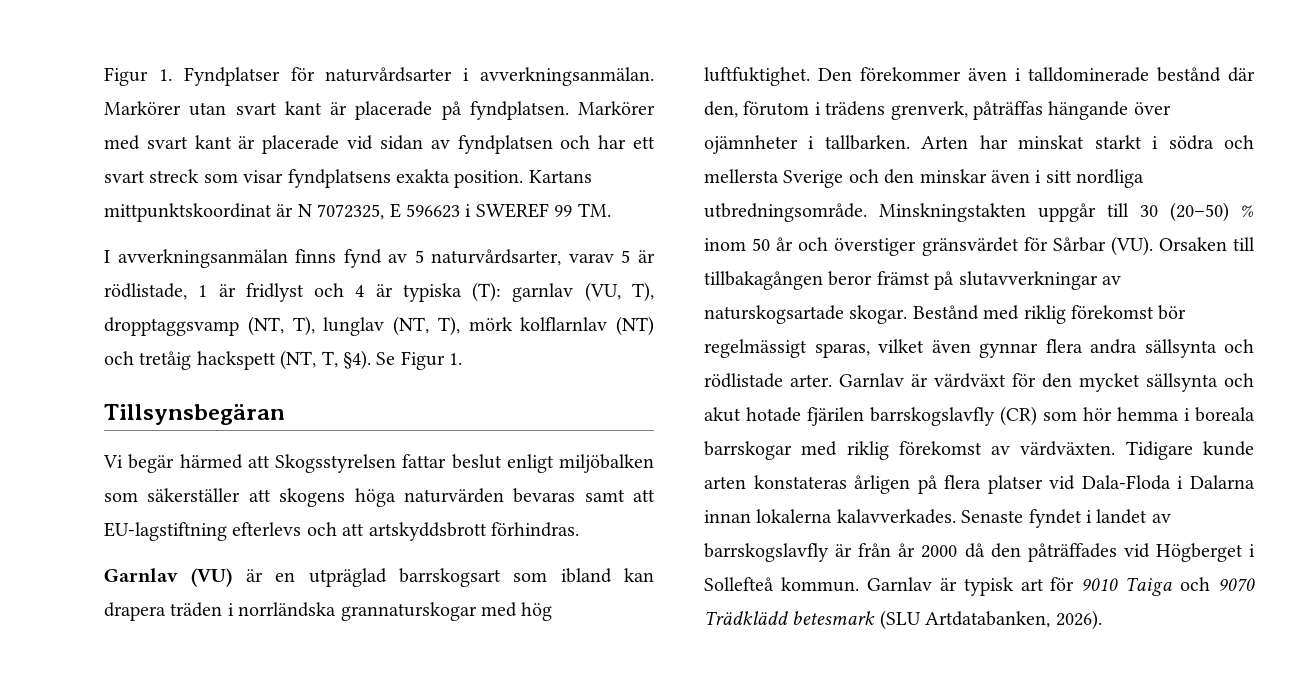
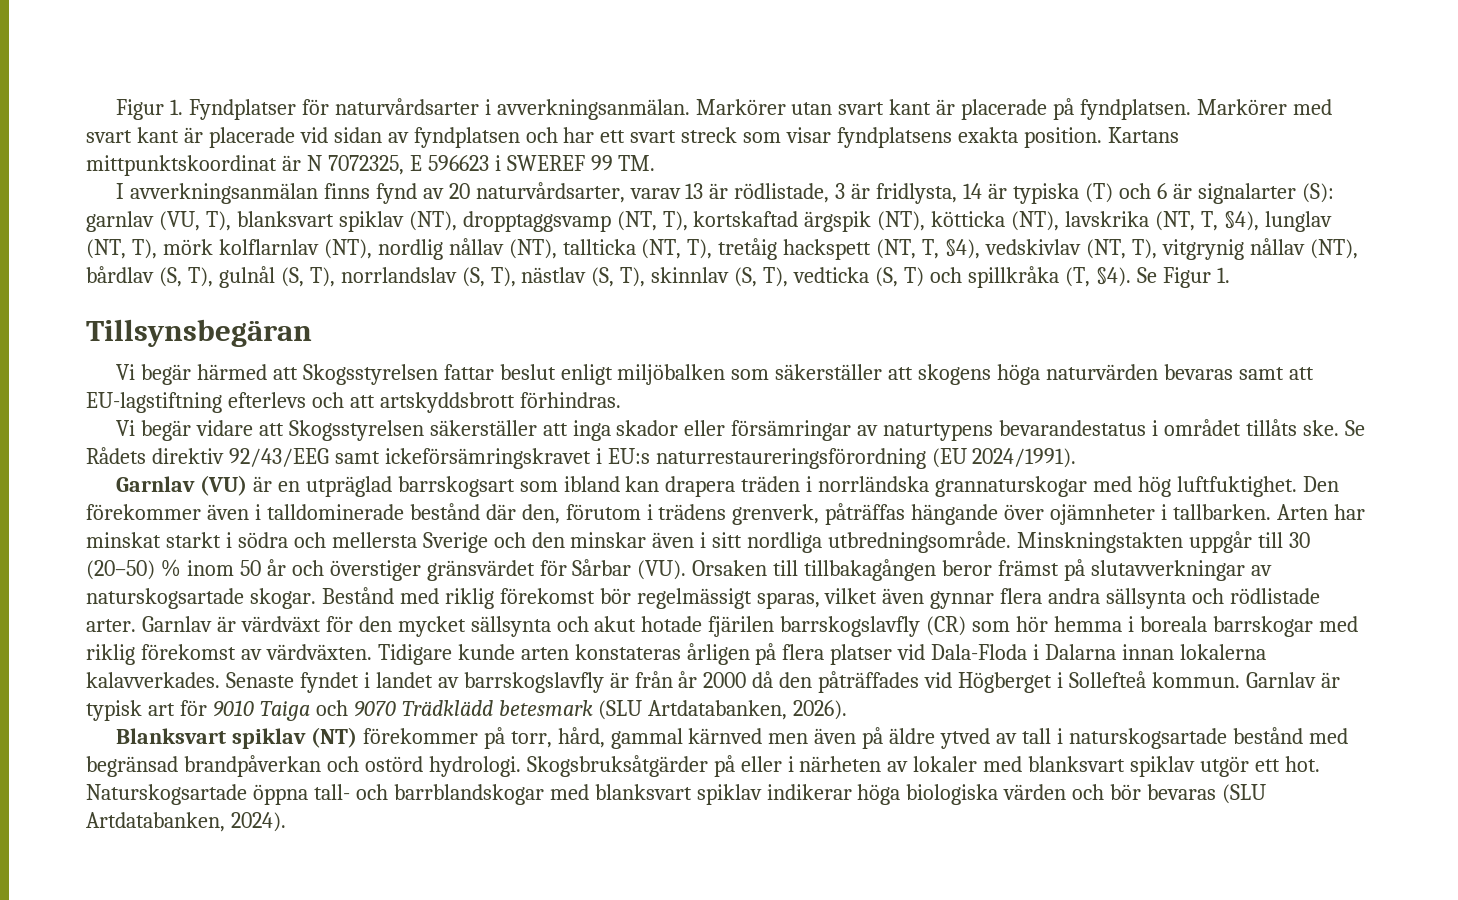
[414,250,424,263] 5 -> [448,183,470,199] 20
[621,250,631,263] 5 -> [685,183,704,199] 13
[198,282,654,302] [104,316,315,336] 1 är fridlyst och 4 är typiska (T): garnlav (VU, T), dropptaggsvamp (NT, T), -> [835,183,1334,204] [86,211,1259,232] 3 är fridlysta, 14 är typiska (T) och 6 är signalarter (S): garnlav (VU, T), blanksvart spiklav (NT), dropptaggsvamp (NT, T), kortskaftad ärgspik (NT), kötticka (NT), lavskrika (NT, T, §4),
[616,316,654,336] [104,350,338,370] (NT) och tretåig hackspett (NT, T, -> [323,238,1358,260] [86,266,1090,288] (NT), nordlig nållav (NT), tallticka (NT, T), tretåig hackspett (NT, T, §4), vedskivlav (NT, T), vitgrynig nållav (NT), bårdlav (S, T), gulnål (S, T), norrlandslav (S, T), nästlav (S, T), skinnlav (S, T), vedticka (S, T) och spillkråka (T,
(579, 529) none -> [115,419,1365,441] [86,447,1077,469] // Vi begär vidare att Skogsstyrelsen säkerställer att inga skador eller försämringar av naturtypens bevarandestatus i området tillåts ske. Se Rådets direktiv 92/43/EEG samt ickeförsämringskravet i EU:s naturrestaureringsförordning (EU 2024/1991).
(1102, 620) none -> [115,727,1348,749] [86,755,1320,777] [86,784,1267,805] [86,812,286,832] // Blanksvart spiklav (NT) förekommer på torr, hård, gammal kärnved men även på äldre ytved av tall i naturskogsartade bestånd med begränsad brandpåverkan och ostörd hydrologi. Skogsbruksåtgärder på eller i närheten av lokaler med blanksvart spiklav utgör ett hot. Naturskogsartade öppna tall- och barrblandskogar med blanksvart spiklav indikerar höga biologiska värden och bör bevaras (SLU Artdatabanken, 2024).

